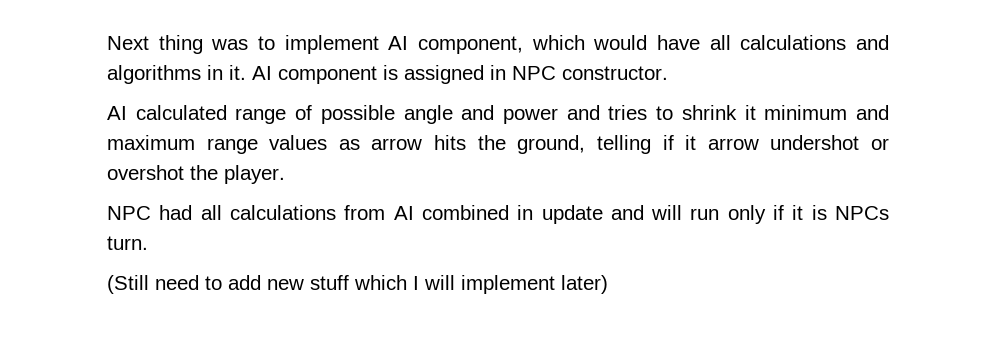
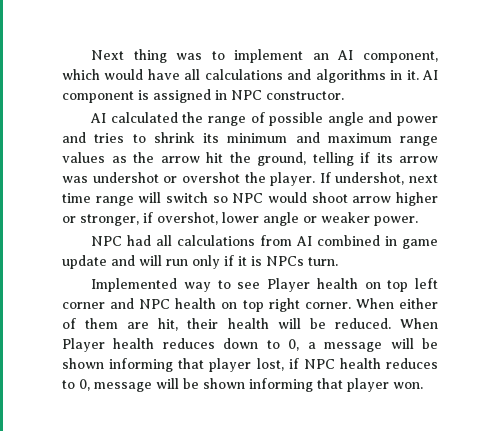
(379, 44) none -> [312,53,329,60] an
(227, 112) none -> [182,112,204,123] the
[744,105,756,120] it -> [203,133,219,143] its
[371,135,467,150] arrow hits -> [133,152,223,163] the arrow hit
[685,135,759,150] it arrow -> [376,153,438,163] [62,176,88,183] its arrow was
(285, 174) none -> [319,172,438,185] [62,192,438,206] [62,212,418,226] If undershot, next time range will switch so NPC would shoot arrow higher or stronger, if overshot, lower angle or weaker power.
(534, 212) none -> [402,239,438,249] game
[107,275,608,294] (Still need to add new stuff which I will implement later) -> [91,278,439,292] [62,298,438,312] [62,318,438,331] [62,338,439,352] [62,358,438,372] [62,378,423,392] Implemented way to see Player health on top left corner and NPC health on top right corner. When either of them are hit, their health will be reduced. When Player health reduces down to 0, a message will be shown informing that player lost, if NPC health reduces to 0, message will be shown informing that player won.

